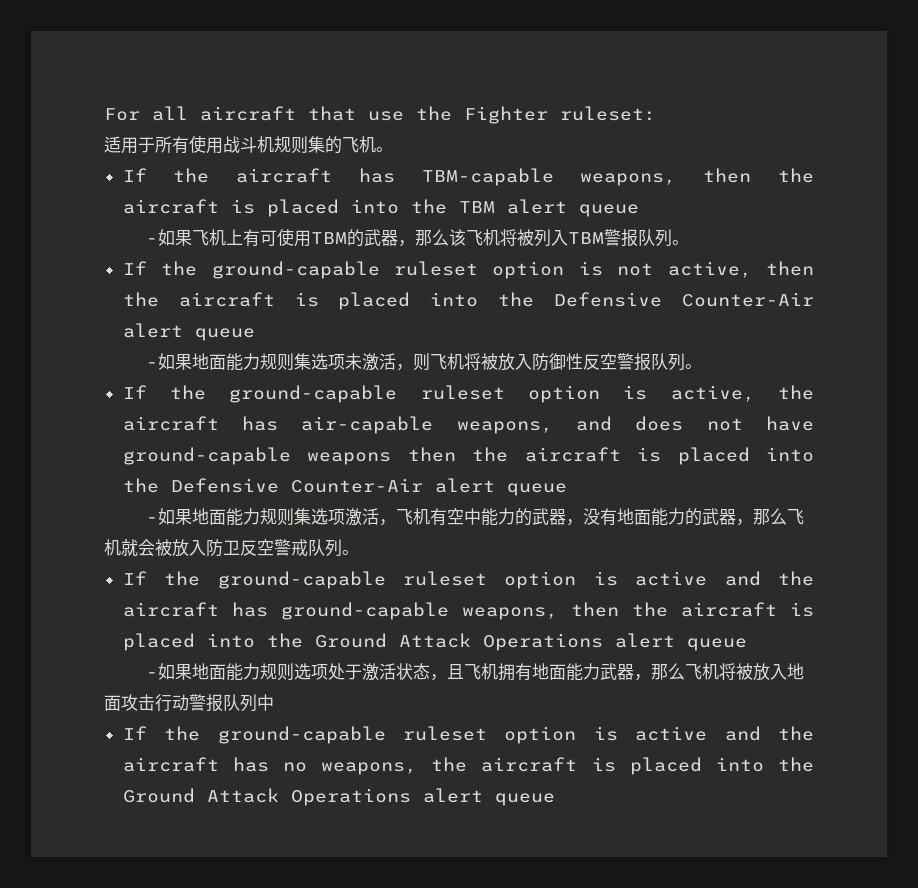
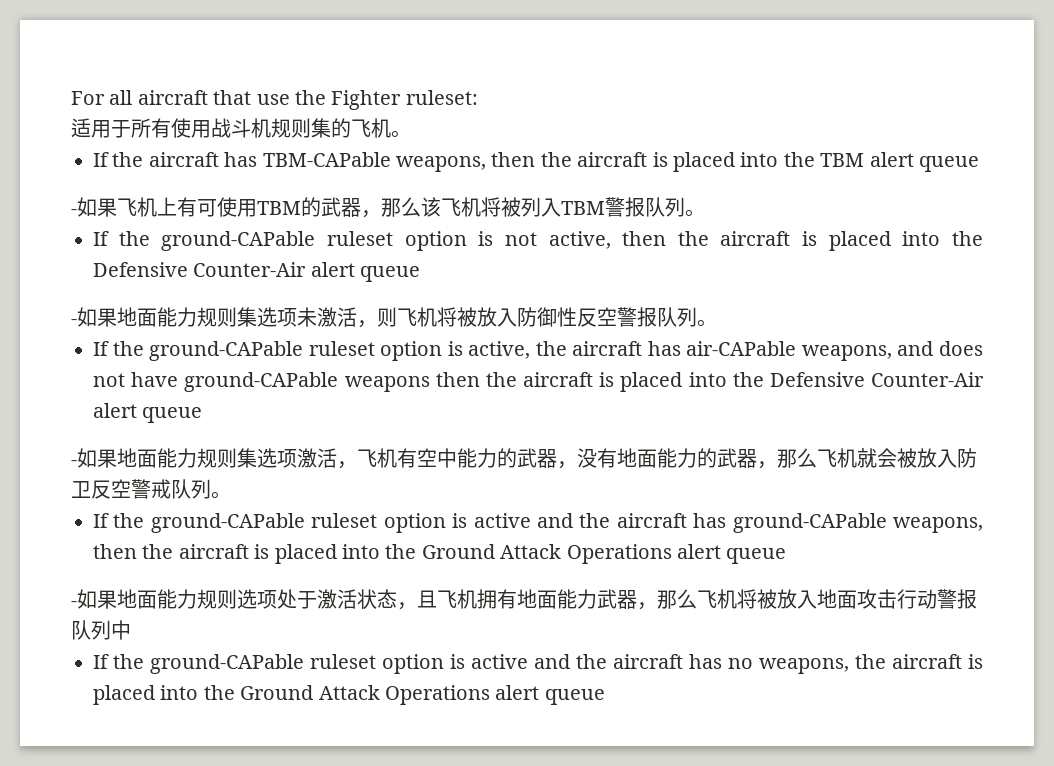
[421,168,554,186] TBM-capable -> [262,152,391,167] TBM-CAPable
[211,261,380,279] ground-capable -> [161,231,316,251] ground-CAPable
[229,385,398,403] ground-capable -> [149,341,304,361] ground-CAPable
[301,416,434,434] air-capable -> [686,341,797,356] air-CAPable
[122,447,291,465] ground-capable -> [184,372,339,392] ground-CAPable
[217,571,815,589] [122,602,449,620] ground-capable ruleset option is active and the aircraft has ground-capable -> [150,513,887,533] ground-CAPable ruleset option is active and the aircraft has ground-CAPable
[217,726,386,744] ground-capable -> [150,654,304,674] ground-CAPable

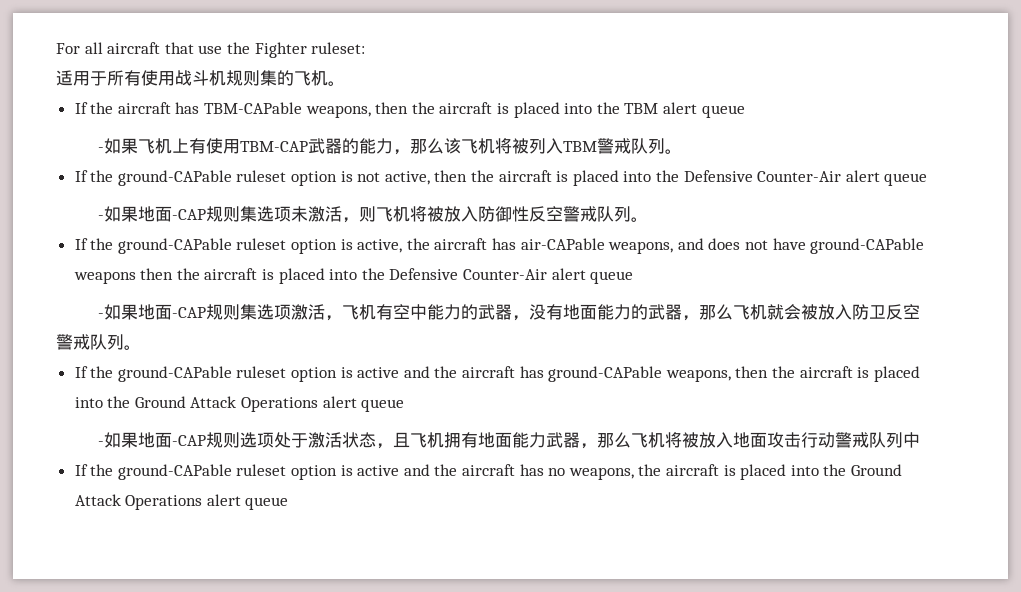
[197,197,361,217] 可使用TBM的武器 -> [206,138,394,154] 使用TBM-CAP武器的能力
[625,197,645,217] 报 -> [614,138,632,154] 戒
[157,307,197,327] 能力 -> [172,209,207,220] -CAP
[637,307,657,327] 报 -> [580,206,598,222] 戒
[157,448,197,468] 能力 -> [172,307,207,318] -CAP
[157,589,197,609] 能力 -> [172,435,207,446] -CAP
[957,589,977,609] 报 -> [852,432,870,448] 戒

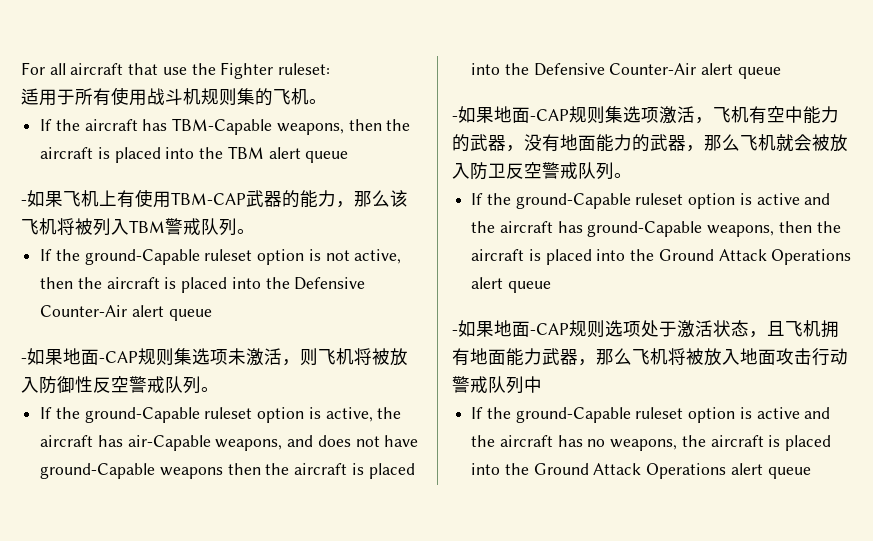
[204,102,303,114] TBM-CAPable -> [172,118,273,135] TBM-Capable
[117,170,232,186] ground-CAPable -> [84,249,200,265] ground-Capable
[117,238,232,254] ground-CAPable -> [84,407,200,423] ground-Capable
[520,238,605,250] air-CAPable -> [127,435,211,451] air-Capable
[810,238,925,254] ground-CAPable -> [40,463,156,479] ground-Capable
[117,366,663,382] ground-CAPable ruleset option is active and the aircraft has ground-CAPable -> [515,193,831,209] [471,221,703,237] ground-Capable ruleset option is active and the aircraft has ground-Capable
[117,464,232,480] ground-CAPable -> [515,407,631,423] ground-Capable

